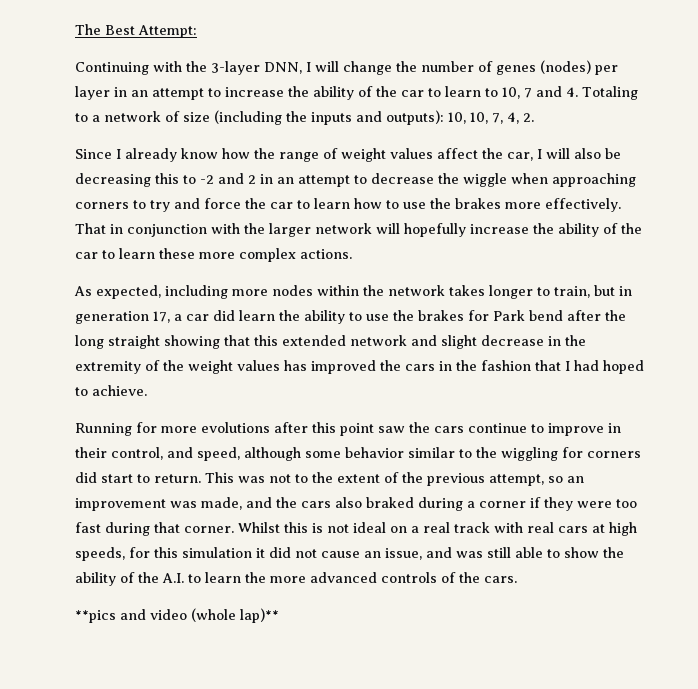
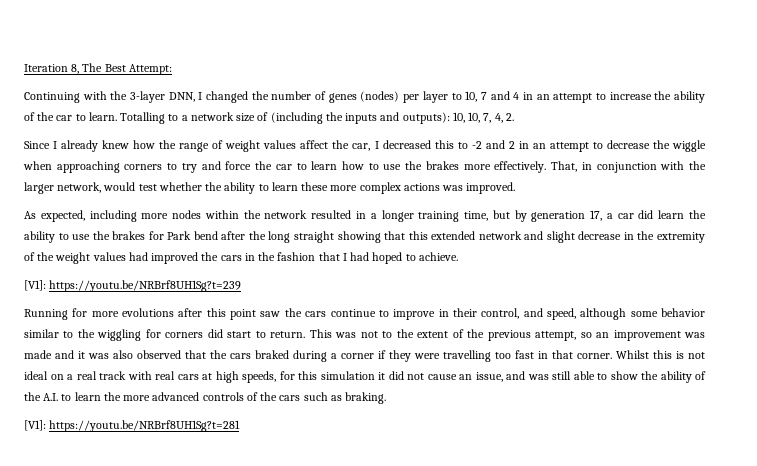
(75, 29) none -> [24,64,80,74] Iteration 8,
[315,61,392,75] will change -> [206,91,249,103] changed
(110, 93) none -> [451,91,520,102] to 10, 7 and 4
[445,86,638,100] learn to 10, 7 and 4. Totaling -> [88,112,166,124] learn. Totalling
[165,111,210,122] of size -> [236,112,269,122] size of
[181,148,218,159] know -> [102,140,130,149] knew
[546,148,621,159] [75,173,151,187] will also be decreasing -> [382,140,431,149] decreased
[75,223,106,234] That -> [551,161,578,172] That,
[315,223,642,237] [75,252,98,259] network will hopefully increase the ability of the car -> [57,182,256,194] network, would test whether the ability
[300,249,352,259] actions. -> [403,182,516,194] actions was improved.
[449,285,632,299] takes longer to train, but in -> [311,210,527,222] resulted in a longer training time, but by
[284,360,307,371] has -> [128,252,148,261] had
(147, 390) none -> [24,280,242,292] // [V1]: https://youtu.be/NRBrf8UH1Sg?t=239
[201,497,362,510] made, and the cars also -> [24,350,251,359] made and it was also observed that the cars
(612, 504) none -> [443,350,491,362] travelling
[105,522,150,536] during -> [538,351,548,359] in
[484,576,517,583] [75,608,279,623] cars. // **pics and video (whole lap)** -> [279,392,387,404] [24,420,241,432] cars such as braking. // [V1]: https://youtu.be/NRBrf8UH1Sg?t=281

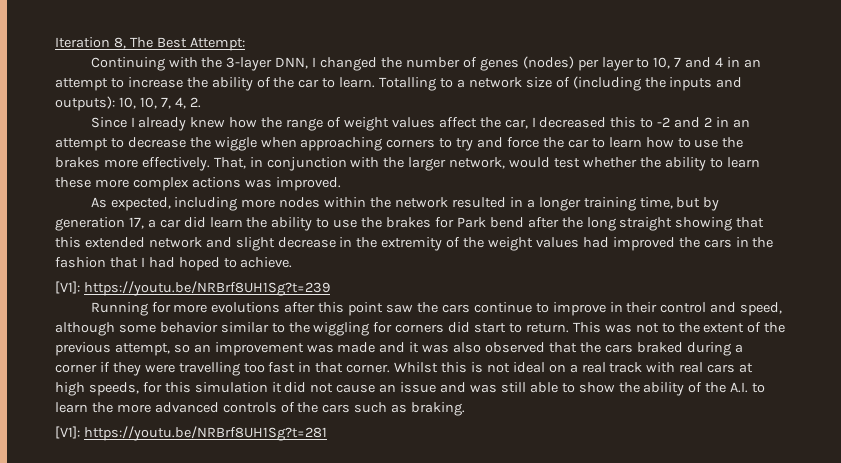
[481,308,520,319] control, -> [660,302,707,313] control
[475,372,503,382] issue, -> [400,382,437,393] issue

